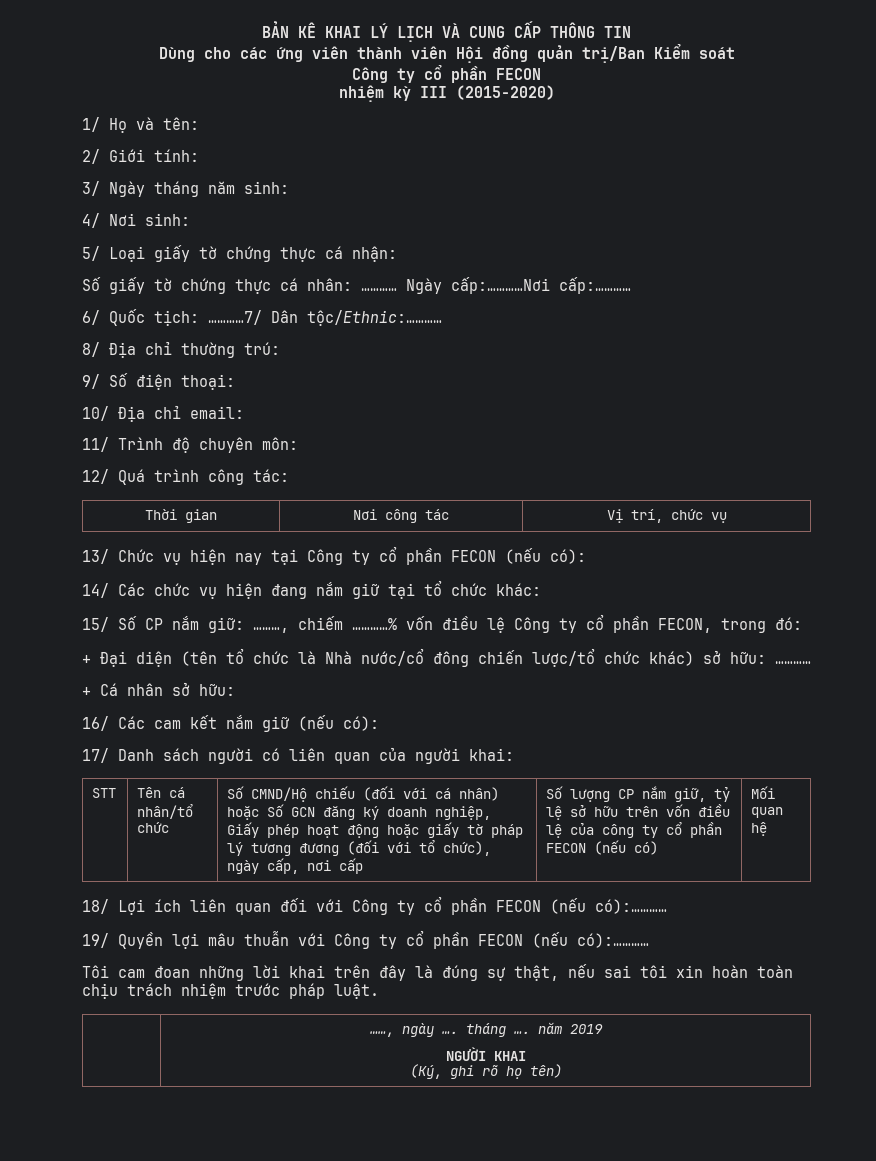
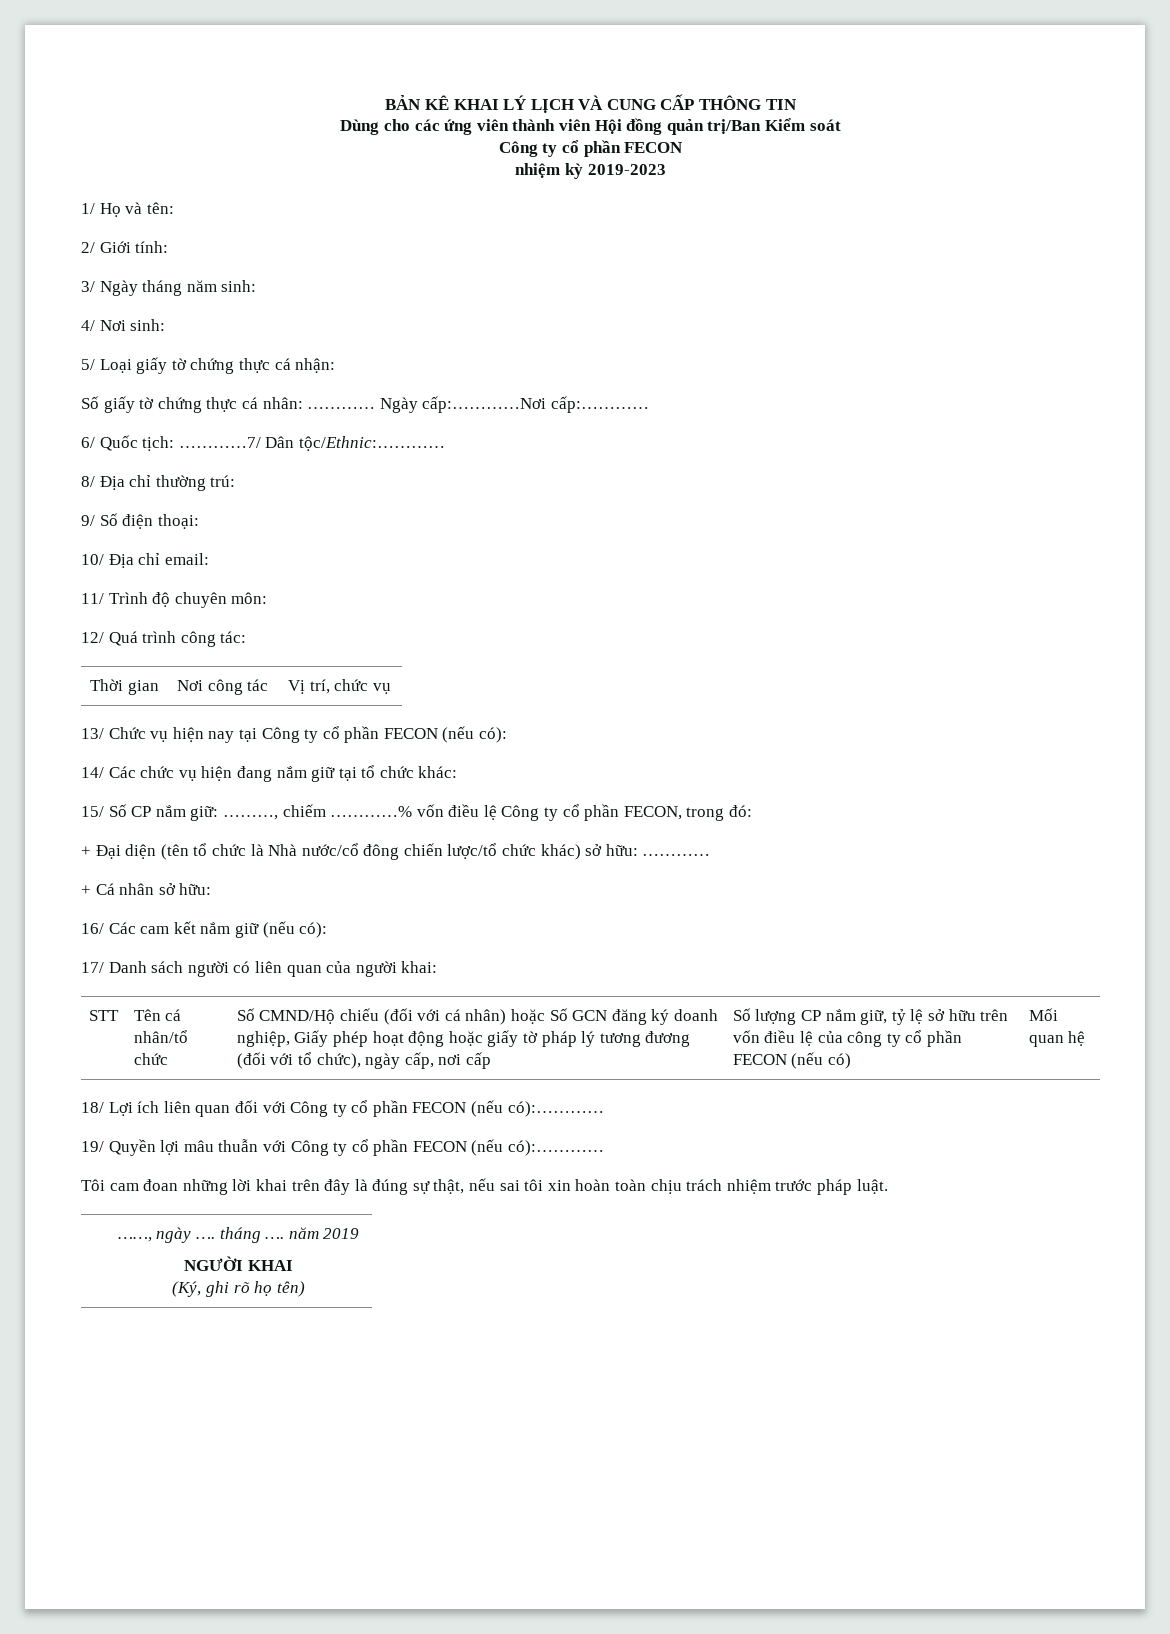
[419,85,555,100] III (2015-2020) -> [587,164,666,175] 2019-2023

